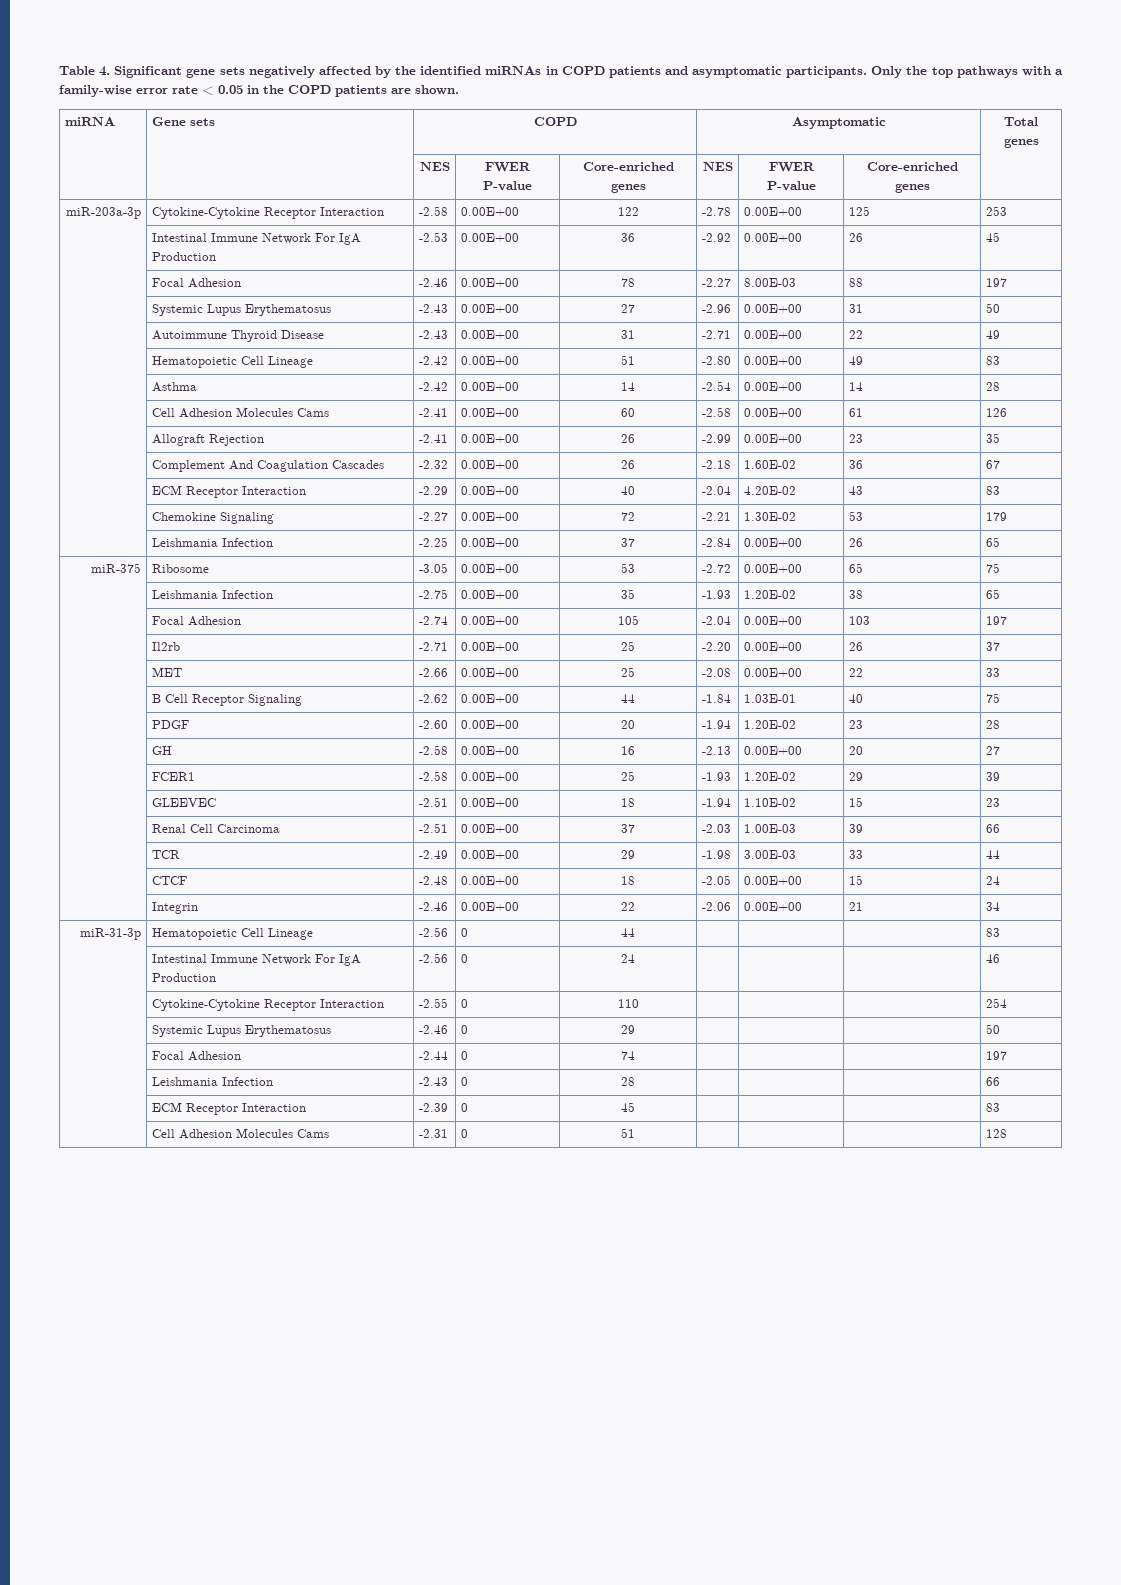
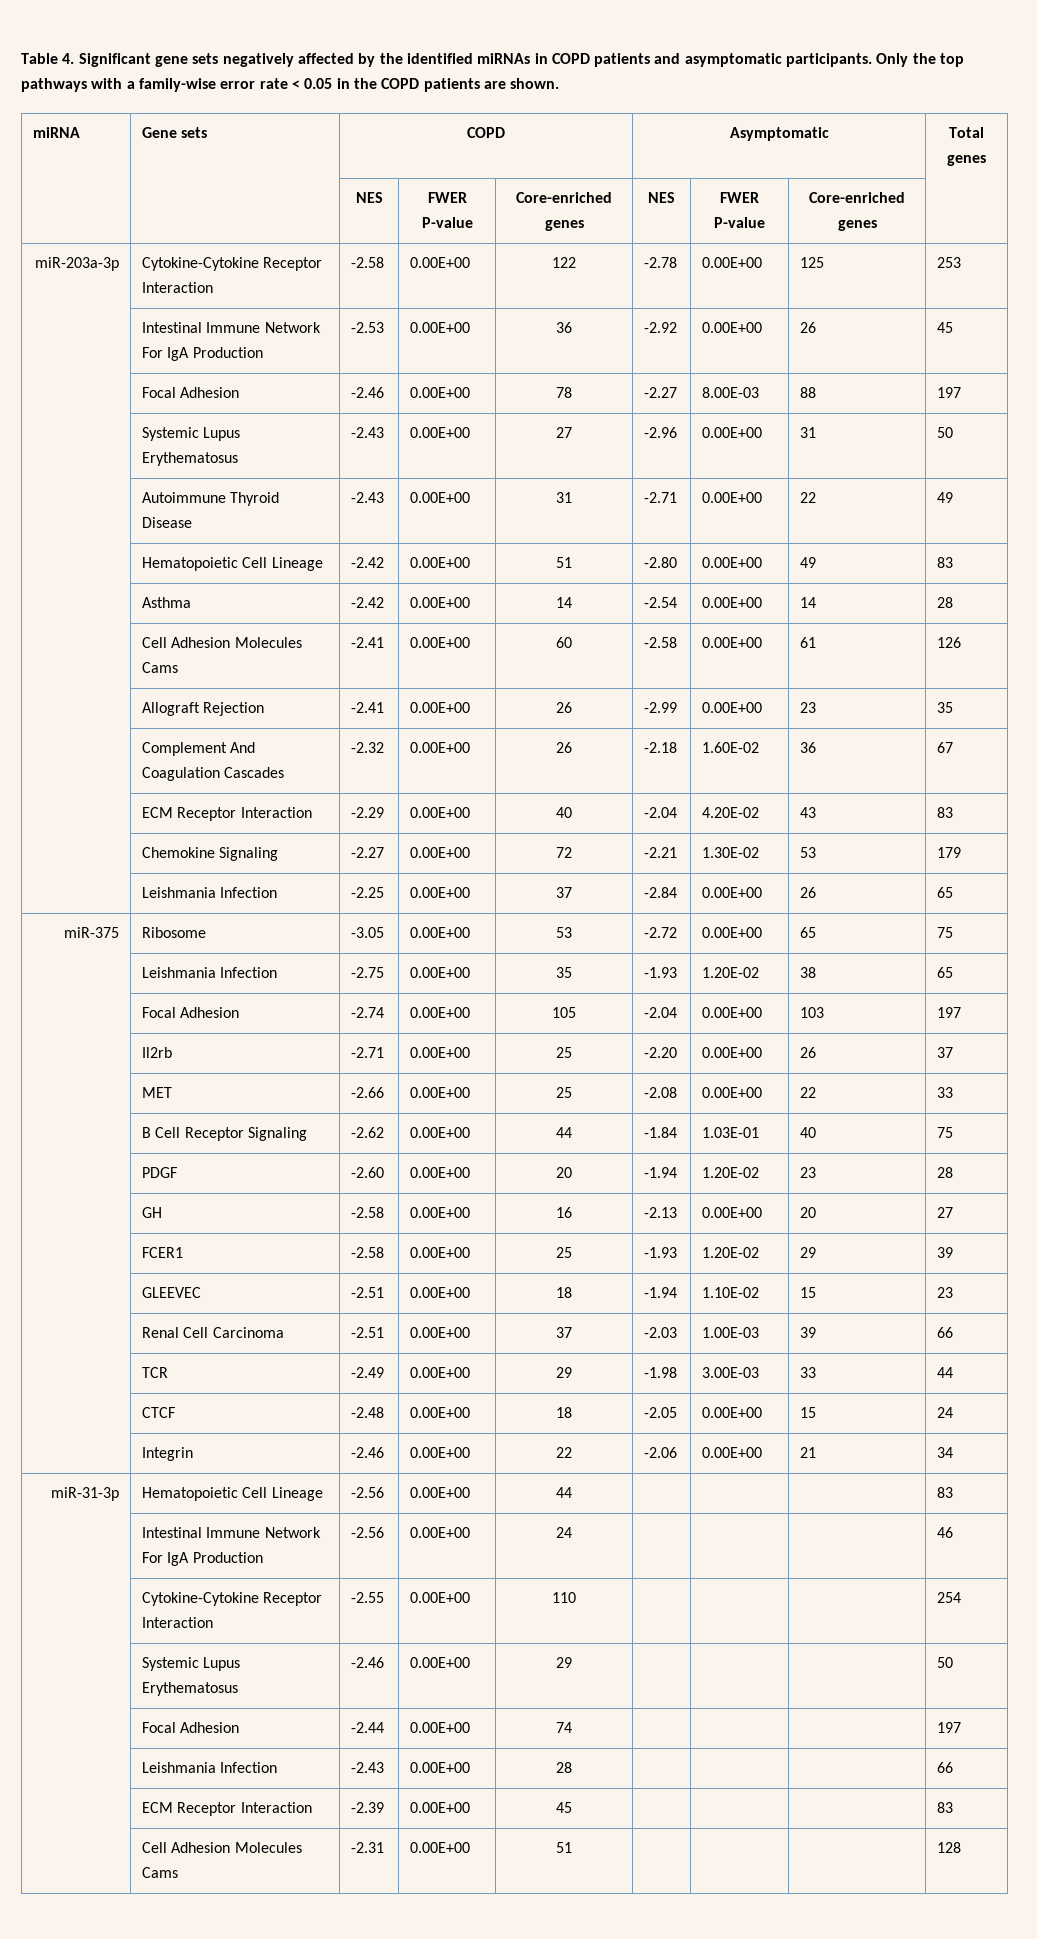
[460,928,468,937] 0 -> [410,1487,471,1498] 0.00E+00
[460,954,468,963] 0 -> [410,1527,471,1538] 0.00E+00
[460,999,468,1008] 0 -> [410,1592,471,1603] 0.00E+00
[460,1025,468,1034] 0 -> [410,1657,471,1668] 0.00E+00
[460,1051,468,1060] 0 -> [410,1722,471,1733] 0.00E+00
[460,1077,468,1086] 0 -> [410,1762,471,1773] 0.00E+00
[460,1103,468,1112] 0 -> [410,1802,471,1813] 0.00E+00
[460,1129,468,1138] 0 -> [410,1842,471,1853] 0.00E+00

